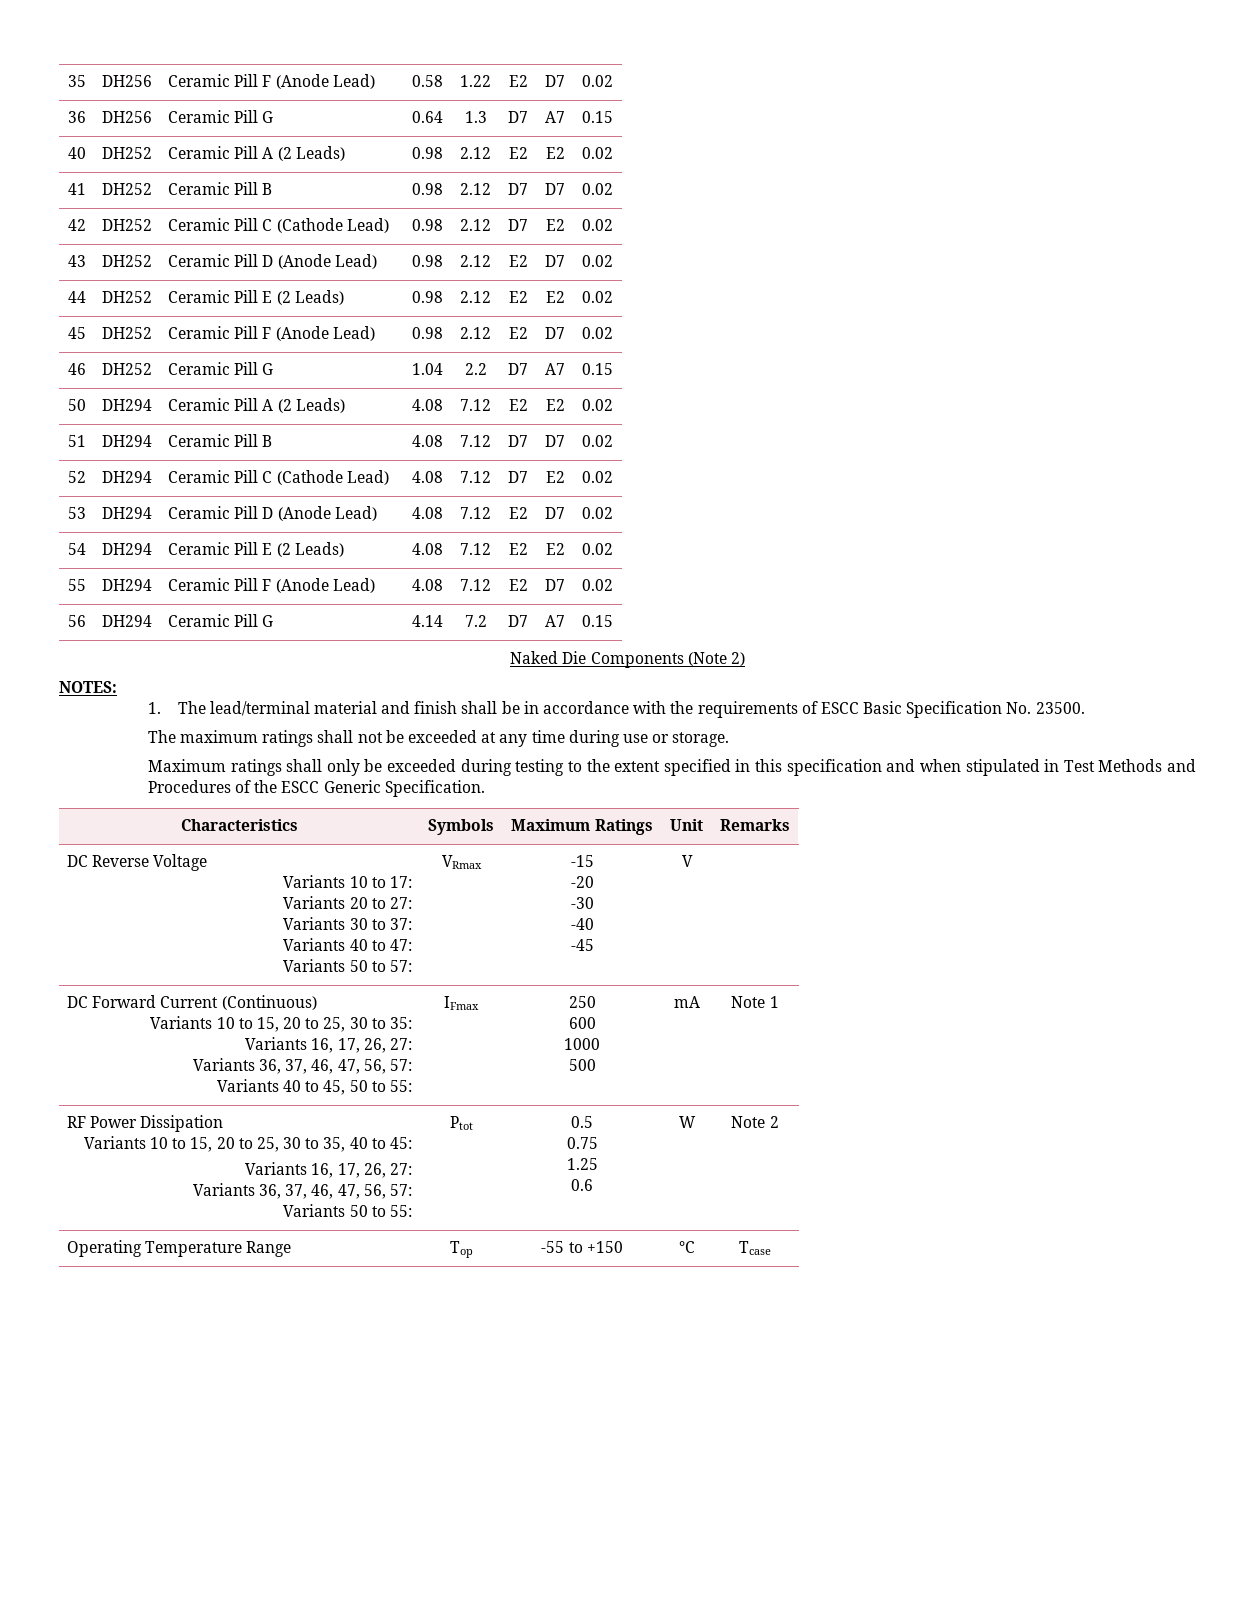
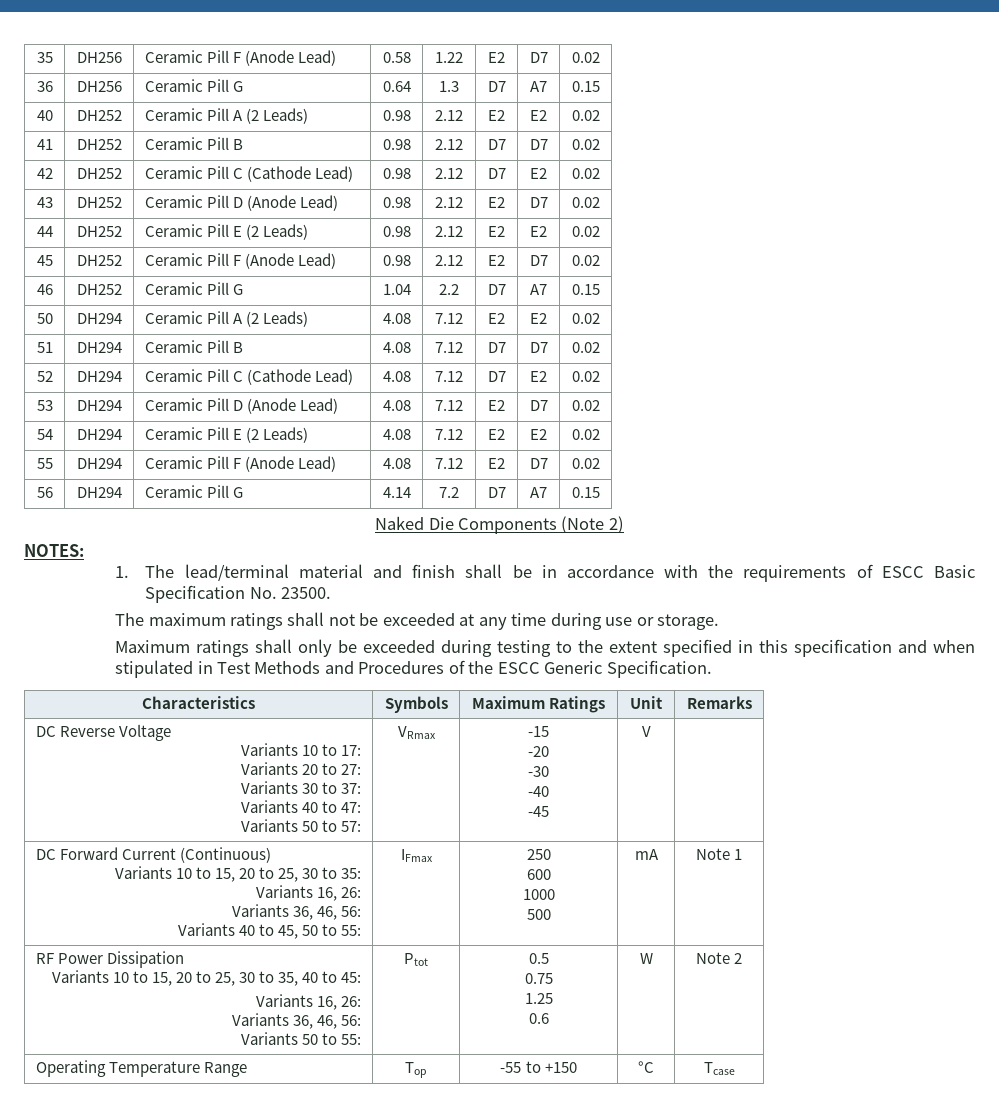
[337,1038,413,1053] [192,1058,413,1074] 17, 26, 27: // Variants 36, 37, 46, 47, 56, 57: -> [341,887,362,898] [232,904,362,920] 26: // Variants 36, 46, 56:
[337,1163,413,1178] [192,1183,413,1199] 17, 26, 27: // Variants 36, 37, 46, 47, 56, 57: -> [341,996,362,1007] [232,1013,362,1029] 26: // Variants 36, 46, 56:

